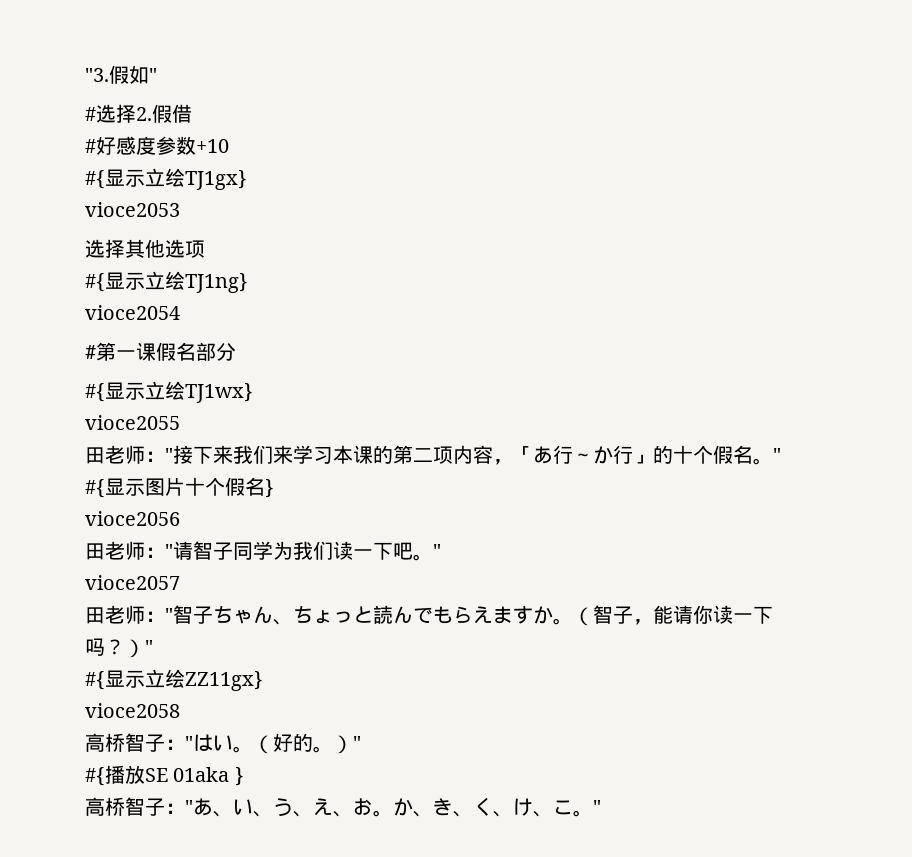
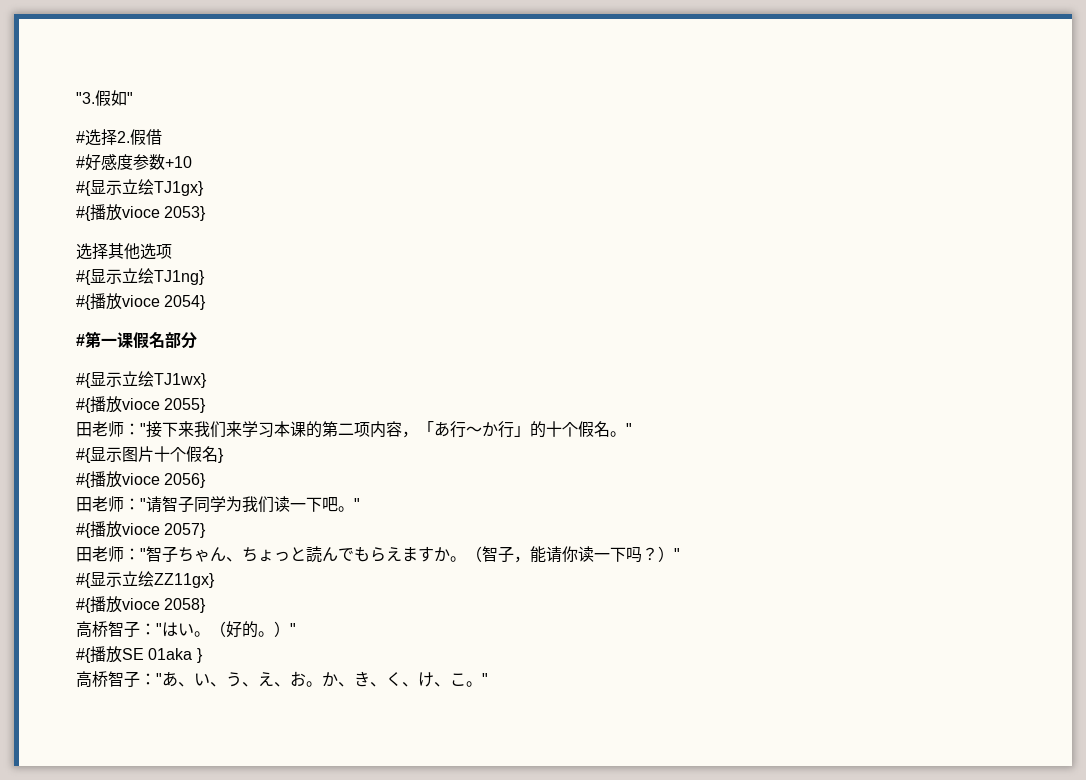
[85,202,180,217] vioce2053 -> [76,204,207,221] #{播放vioce 2053}
[85,305,180,320] vioce2054 -> [76,293,207,310] #{播放vioce 2054}
[85,415,180,430] vioce2055 -> [76,396,207,413] #{播放vioce 2055}
[85,511,180,526] vioce2056 -> [76,471,207,488] #{播放vioce 2056}
[85,575,180,590] vioce2057 -> [76,521,207,538] #{播放vioce 2057}
[85,703,180,718] vioce2058 -> [76,596,207,613] #{播放vioce 2058}

